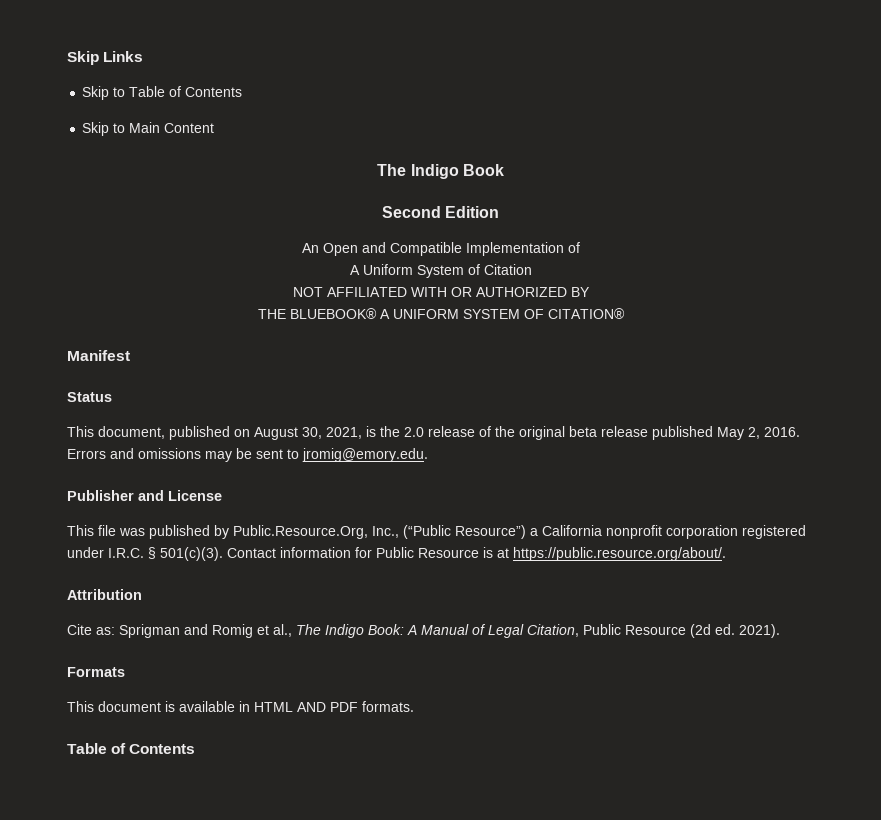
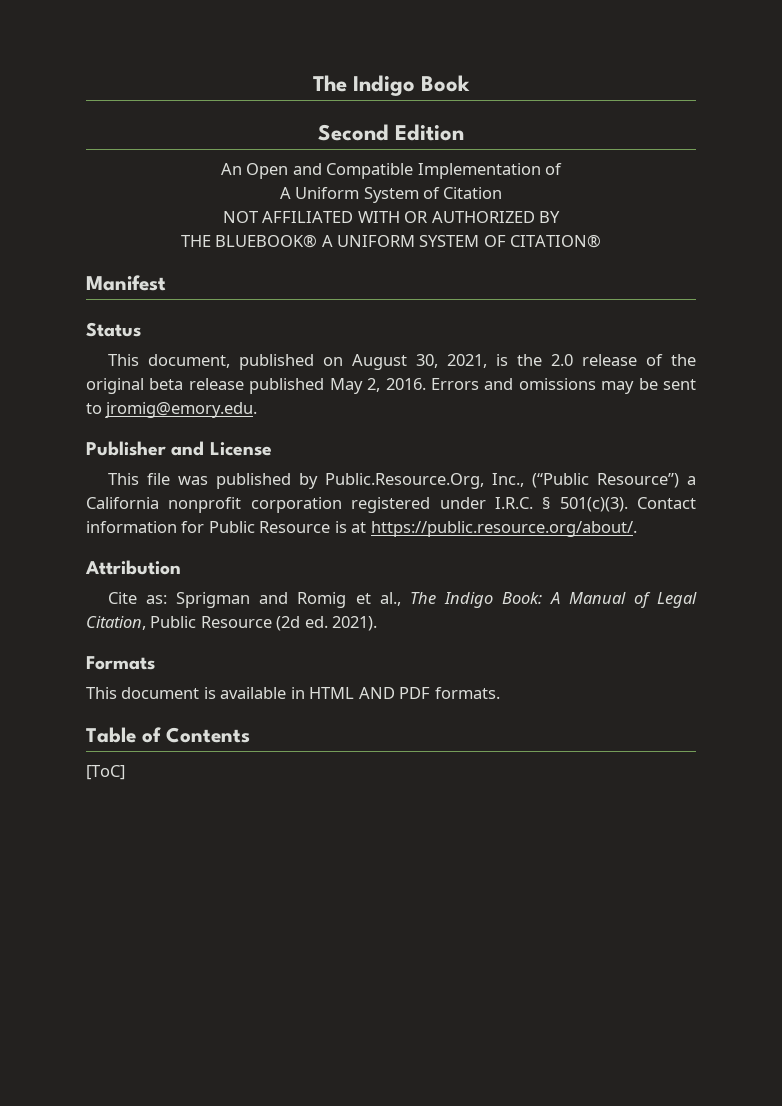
[67,51,144,65] [82,86,243,100] [82,122,215,136] Skip Links // Skip to Table of Contents // Skip to Main Content // -> (312, 83) none
(196, 749) none -> [86,765,125,780] // [ToC]

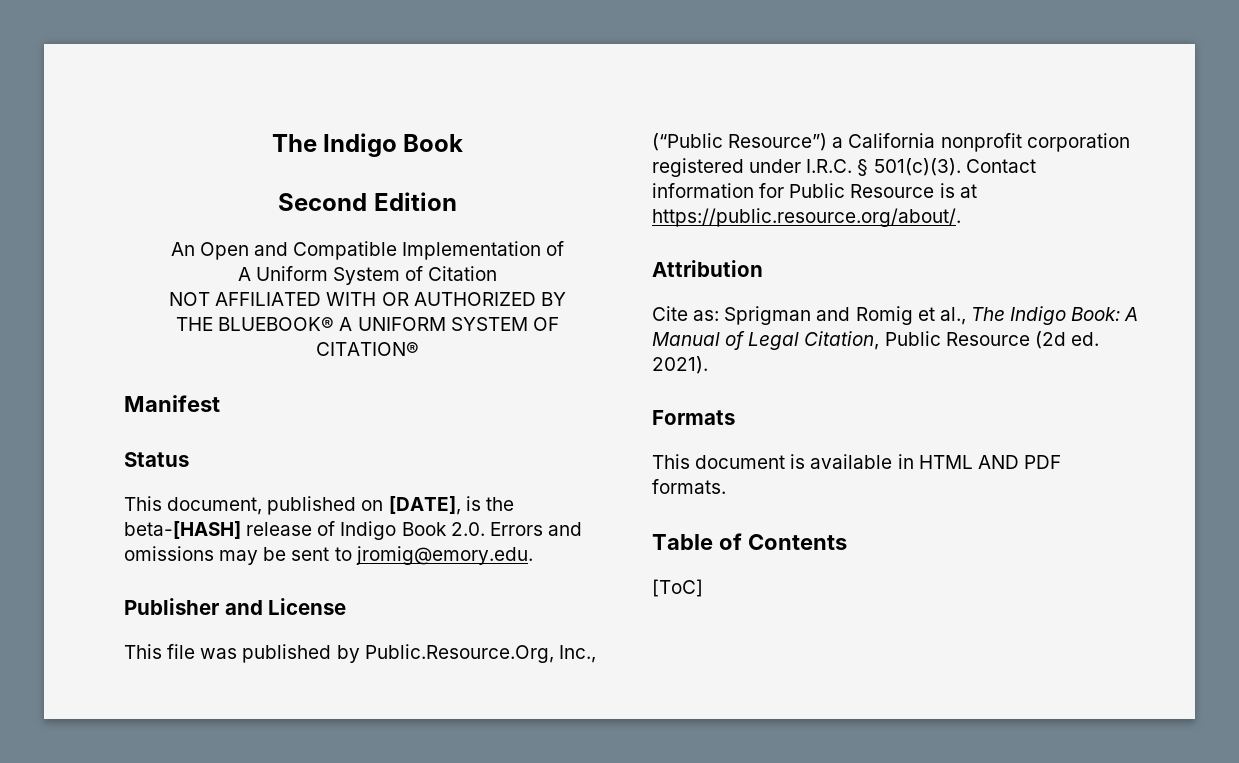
[352,354,488,370] August 30, 2021, -> [388,496,461,515] [DATE],
[551,354,574,366] 2.0 -> [124,521,241,539] beta-[HASH]
[670,354,696,366] [86,378,426,394] the original beta release published May 2, 2016. -> [340,521,485,540] Indigo Book 2.0.

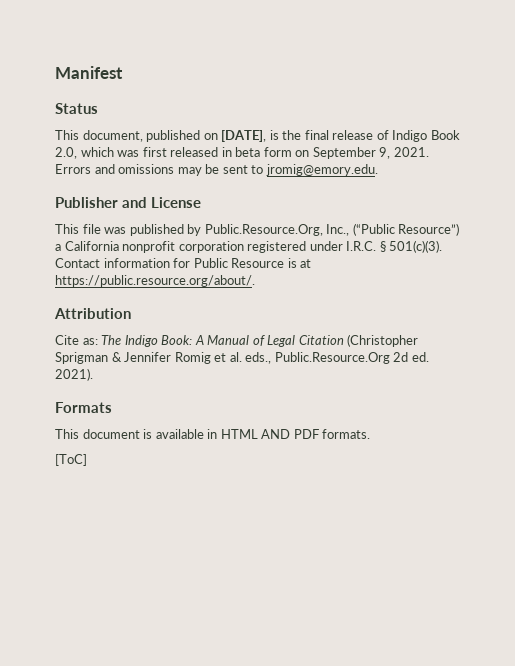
[271,133,464,157] [278,192,457,211] [170,241,565,260] [237,266,498,285] [169,292,566,306] [176,317,559,331] [316,342,419,356] The Indigo Book // Second Edition // An Open and Compatible Implementation of // A Uniform System of Citation // NOT AFFILIATED WITH OR AUTHORIZED BY // THE BLUEBOOK® A UNIFORM SYSTEM OF CITATION® // -> (55, 72) none
[124,521,241,539] beta-[HASH] -> [304,130,329,140] final
[450,522,485,536] 2.0. -> [55,147,429,159] 2.0, which was first released in beta form on September 9, 2021.
[724,306,966,325] Sprigman and Romig et al., -> (98, 341) none
[804,331,1066,350] Citation, Public Resource (2d -> [298,334,419,347] [55,352,409,364] Citation (Christopher Sprigman & Jennifer Romig et al. eds., Public.Resource.Org 2d
[652,533,847,550] // Table of Contents -> (371, 434) none

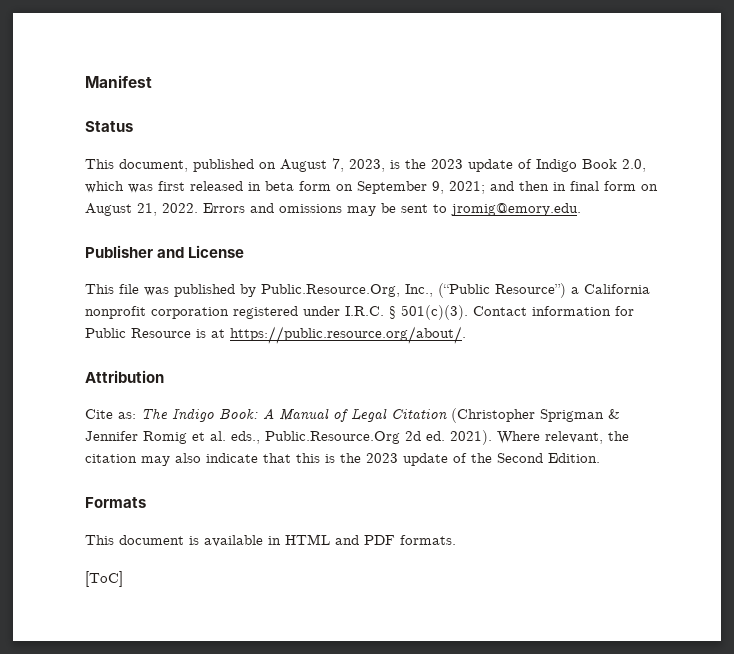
[221,130,374,142] [DATE], is the final release -> [280,158,513,172] August 7, 2023, is the 2023 update
[393,147,429,157] 2021. -> [449,181,658,194] [85,203,198,216] 2021; and then in final form on August 21, 2022.
(93, 374) none -> [497,431,629,444] [85,453,600,466] Where relevant, the citation may also indicate that this is the 2023 update of the Second Edition.
[261,429,291,439] AND -> [335,535,359,545] and

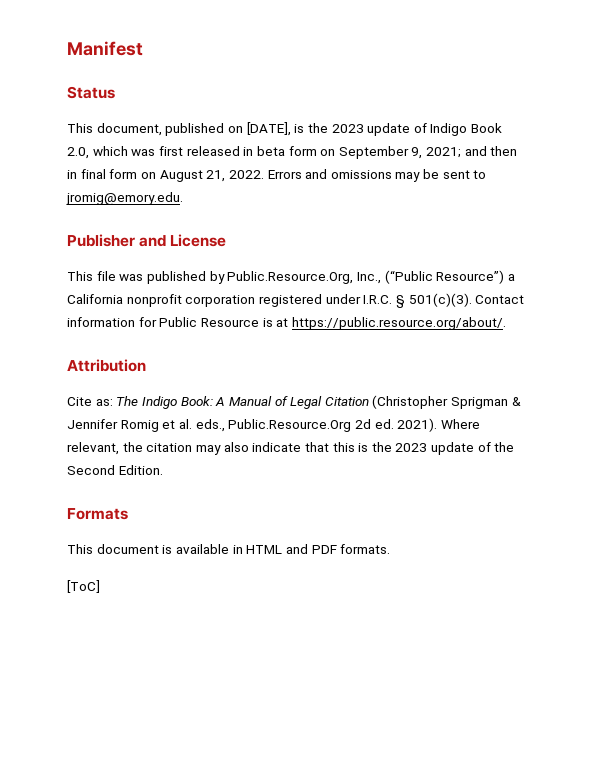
[280,158,385,172] August 7, 2023, -> [246,122,291,136] [DATE],

